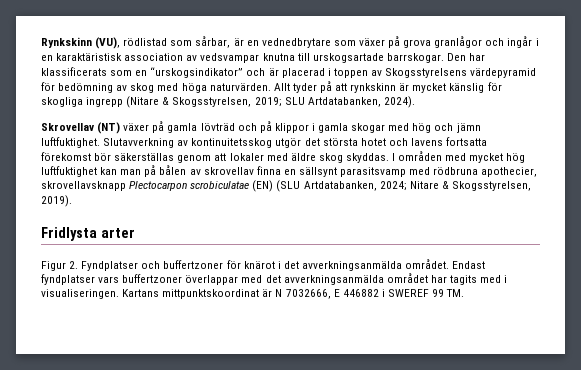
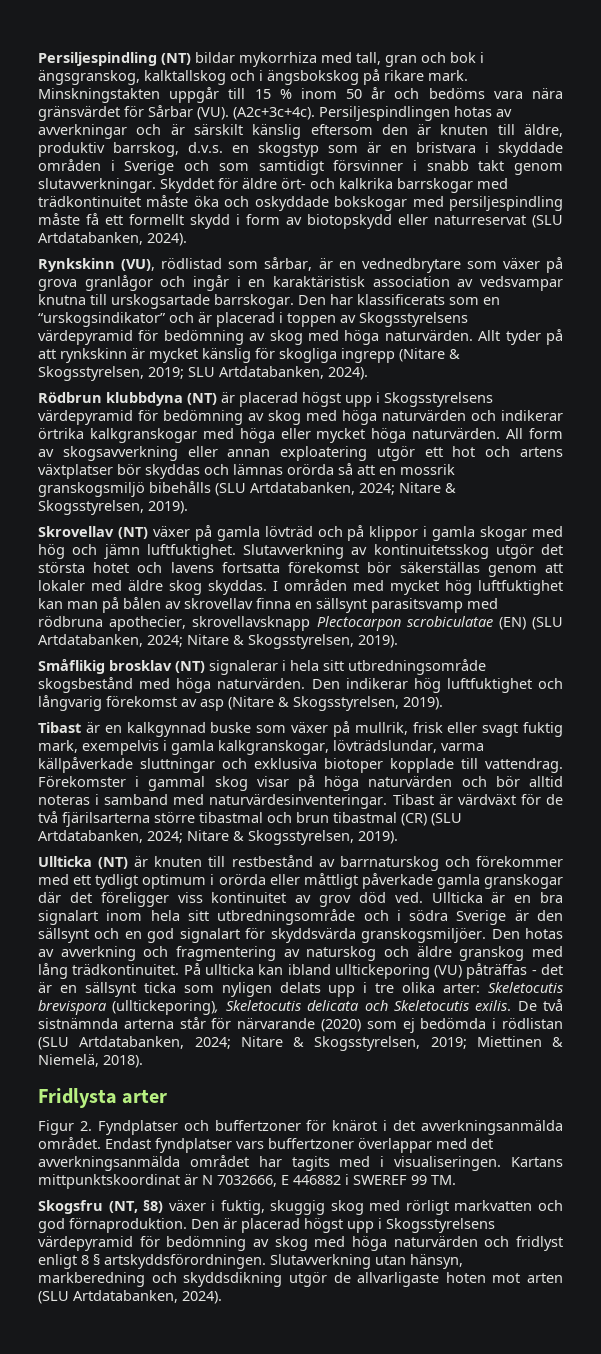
(41, 42) none -> [38,52,484,67] [38,69,468,85] [38,87,563,103] [38,105,512,121] [38,124,564,139] [38,142,563,157] [38,159,563,175] [38,178,508,193] [38,195,563,211] [38,213,563,229] [38,232,187,246] Persiljespindling (NT) bildar mykorrhiza med tall, gran och bok i ängsgranskog, kalktallskog och i ängsbokskog på rikare mark. Minskningstakten uppgår till 15 % inom 50 år och bedöms vara nära gränsvärdet för Sårbar (VU). (A2c+3c+4c). Persiljespindlingen hotas av avverkningar och är särskilt känslig eftersom den är knuten till äldre, produktiv barrskog, d.v.s. en skogstyp som är en bristvara i skyddade områden i Sverige och som samtidigt försvinner i snabb takt genom slutavverkningar. Skyddet för äldre ört- och kalkrika barrskogar med trädkontinuitet måste öka och oskyddade bokskogar med persiljespindling måste få ett formellt skydd i form av biotopskydd eller naturreservat (SLU Artdatabanken, 2024). //
(415, 102) none -> [38,392,493,407] [38,410,563,425] [38,428,564,443] [38,446,563,461] [38,463,455,479] [38,481,456,497] [38,500,188,515] // Rödbrun klubbdyna (NT) är placerad högst upp i Skogsstyrelsens värdepyramid för bedömning av skog med höga naturvärden och indikerar örtrika kalkgranskogar med höga eller mycket höga naturvärden. All form av skogsavverkning eller annan exploatering utgör ett hot och artens växtplatser bör skyddas och lämnas orörda så att en mossrik granskogsmiljö bibehålls (SLU Artdatabanken, 2024; Nitare & Skogsstyrelsen, 2019).
(72, 201) none -> [38,659,486,675] [38,677,563,693] [38,695,443,711] [38,721,563,737] [38,740,484,755] [38,757,563,773] [38,775,563,791] [38,794,563,809] [38,811,462,827] [38,830,398,845] [38,855,563,871] [38,873,564,889] [38,892,563,907] [38,909,564,925] [38,928,563,943] [38,946,563,961] [38,963,564,979] [38,982,564,997] [38,999,563,1015] [38,1017,564,1033] [38,1036,563,1051] [38,1054,143,1068] // Småflikig brosklav (NT) signalerar i hela sitt utbredningsområde skogsbestånd med höga naturvärden. Den indikerar hög luftfuktighet och långvarig förekomst av asp (Nitare & Skogsstyrelsen, 2019). // Tibast är en kalkgynnad buske som växer på mullrik, frisk eller svagt fuktig mark, exempelvis i gamla kalkgranskogar, lövträdslundar, varma källpåverkade sluttningar och exklusiva biotoper kopplade till vattendrag. Förekomster i gammal skog visar på höga naturvärden och bör alltid noteras i samband med naturvärdesinventeringar. Tibast är värdväxt för de två fjärilsarterna större tibastmal och brun tibastmal (CR) (SLU Artdatabanken, 2024; Nitare & Skogsstyrelsen, 2019). // Ullticka (NT) är knuten till restbestånd av barrnaturskog och förekommer med ett tydligt optimum i orörda eller måttligt påverkade gamla granskogar där det föreligger viss kontinuitet av grov död ved. Ullticka är en bra signalart inom hela sitt utbredningsområde och i södra Sverige är den sällsynt och en god signalart för skyddsvärda granskogsmiljöer. Den hotas av avverkning och fragmentering av naturskog och äldre granskog med lång trädkontinuitet. På ullticka kan ibland ulltickeporing (VU) påträffas - det är en sällsynt ticka som nyligen delats upp i tre olika arter: Skeletocutis brevispora (ulltickeporing), Skeletocutis delicata och Skeletocutis exilis. De två sistnämnda arterna står för närvarande (2020) som ej bedömda i rödlistan (SLU Artdatabanken, 2024; Nitare & Skogsstyrelsen, 2019; Miettinen & Niemelä, 2018).
(465, 293) none -> [38,1200,563,1215] [38,1218,495,1233] [38,1236,563,1251] [38,1254,463,1269] [38,1272,563,1287] [38,1290,222,1304] // Skogsfru (NT, §8) växer i fuktig, skuggig skog med rörligt markvatten och god förnaproduktion. Den är placerad högst upp i Skogsstyrelsens värdepyramid för bedömning av skog med höga naturvärden och fridlyst enligt 8 § artskyddsförordningen. Slutavverkning utan hänsyn, markberedning och skyddsdikning utgör de allvarligaste hoten mot arten (SLU Artdatabanken, 2024).

